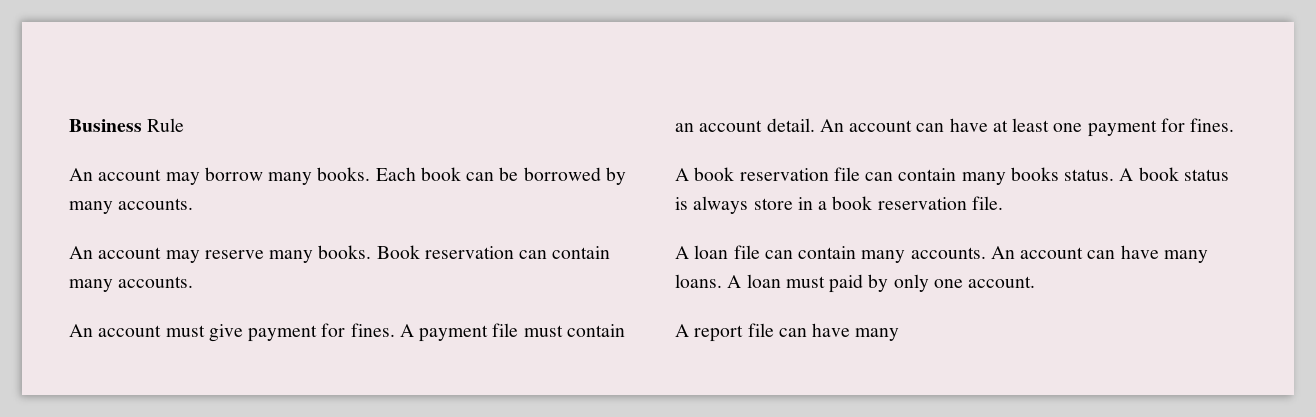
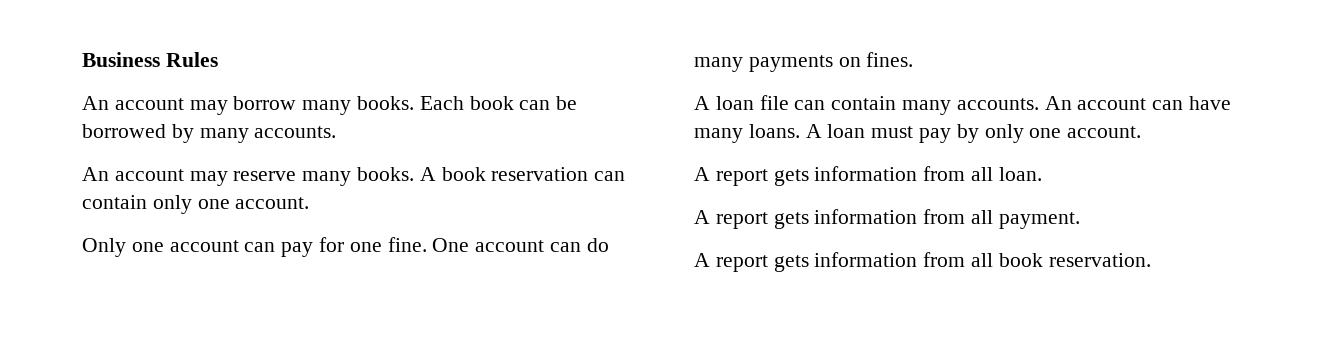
[147,118,185,132] Rule -> [165,52,218,67] Rules
[376,245,420,259] Book -> [419,167,486,181] A book
[69,276,194,292] [69,323,625,342] [675,118,1235,137] [675,167,1229,185] [675,196,1003,214] many accounts. // An account must give payment for fines. A payment file must contain an account detail. An account can have at least one payment for fines. // A book reservation file can contain many books status. A book status is always store in a book reservation file. -> [152,195,310,214] [82,237,609,257] [694,52,914,72] only one account. // Only one account can pay for one fine. One account can do many payments on fines.
[829,274,864,293] paid -> [919,128,952,143] pay
[747,323,900,341] file can have many -> [773,166,1042,186] [694,209,1080,229] [694,252,1151,272] gets information from all loan. // A report gets information from all payment. // A report gets information from all book reservation.

